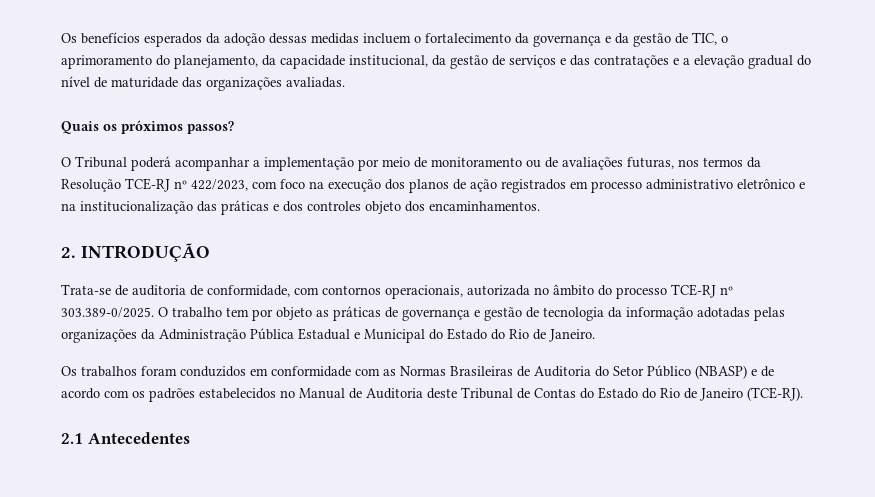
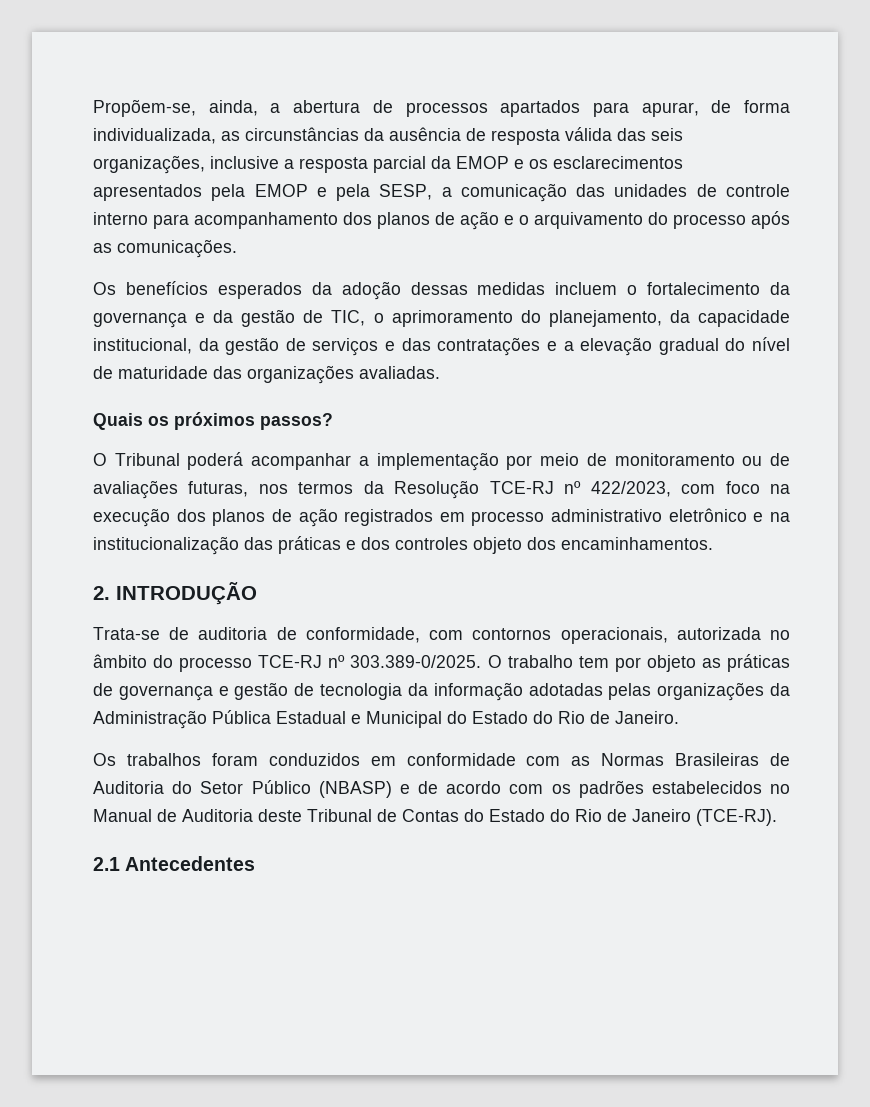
(61, 38) none -> [93,99,790,117] [93,127,683,145] [93,155,683,174] [93,183,790,202] [93,211,790,230] [93,239,237,258] Propõem-se, ainda, a abertura de processos apartados para apurar, de forma individualizada, as circunstâncias da ausência de resposta válida das seis organizações, inclusive a resposta parcial da EMOP e os esclarecimentos apresentados pela EMOP e pela SESP, a comunicação das unidades de controle interno para acompanhamento dos planos de ação e o arquivamento do processo após as comunicações. //

